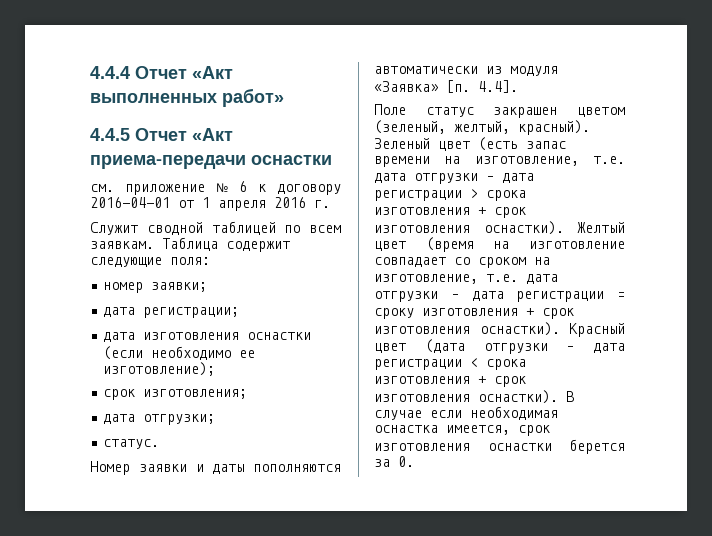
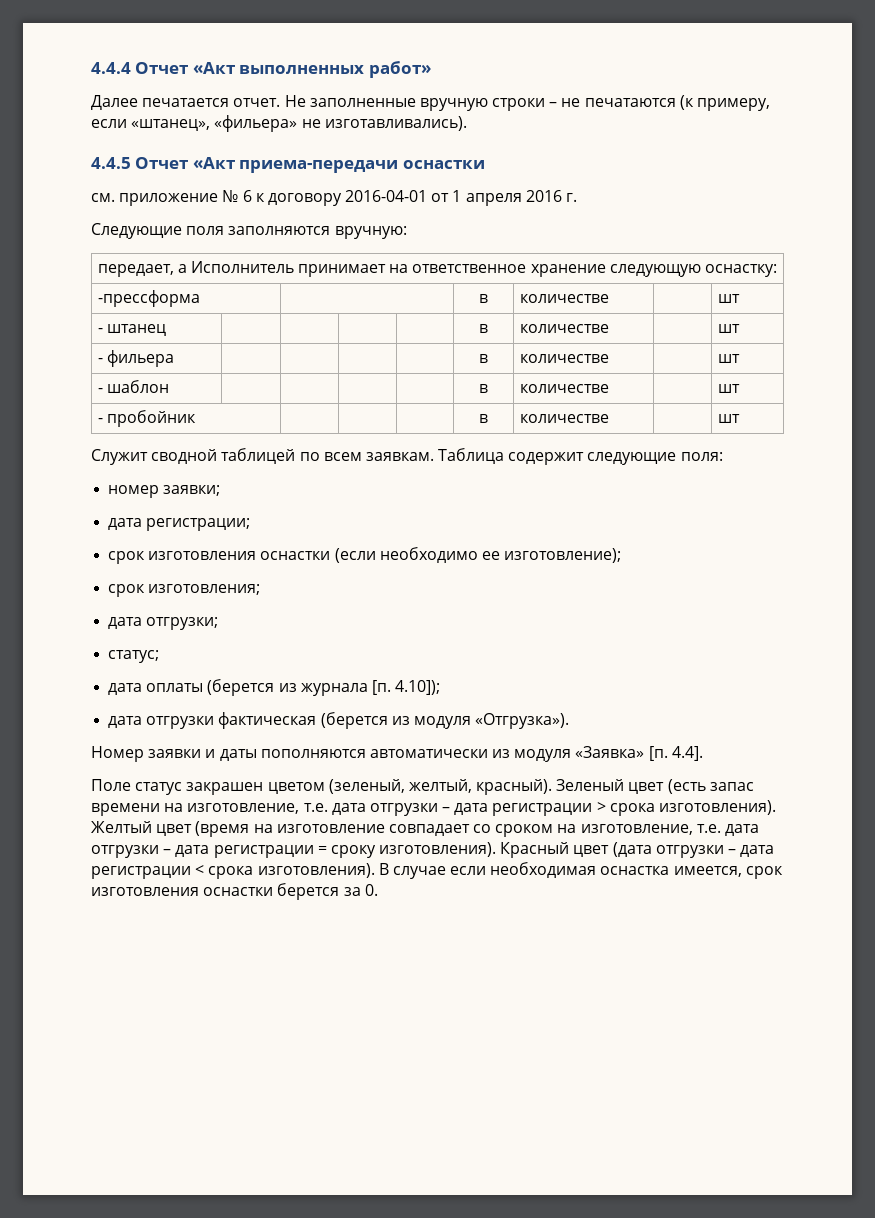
(284, 97) none -> [91,95,771,111] [91,115,467,132] // Далее печатается отчет. Не заполненные вручную строки – не печатаются (к примеру, если «штанец», «фильера» не изготавливались).
(330, 204) none -> [91,223,407,239] [97,261,777,277] [97,290,200,307] [479,294,488,303] [519,294,609,303] [717,294,740,303] [97,324,166,336] [479,324,488,333] [519,324,609,333] [717,324,740,333] [97,350,174,367] [479,354,488,363] [519,354,609,363] [717,354,740,363] [97,380,169,393] [479,384,488,393] [519,384,609,393] [717,384,740,393] [97,410,196,427] [479,414,488,423] [519,414,609,423] [717,414,740,423] // Следующие поля заполняются вручную: // передает, а Исполнитель принимает на ответственное хранение следующую оснастку: // -прессформа | | в | количестве | | шт // - штанец | | | | | в | количестве | | шт // - фильера | | | | | в | количестве | | шт // - шаблон | | | | | в | количестве | | шт // - пробойник | | | | в | количестве | | шт
[103,332,136,342] дата -> [108,551,146,564] срок
[103,439,160,449] статус. -> [108,650,160,663] [108,679,441,696] [108,712,570,729] статус; // дата оплаты (берется из журнала [п. 4.10]); // дата отгрузки фактическая (берется из модуля «Отгрузка»).
[374,207,526,218] [374,221,564,235] изготовления + срок изготовления оснастки). -> [659,800,777,815] изготовления).
[422,308,574,319] [374,322,560,336] изготовления + срок изготовления оснастки). -> [379,842,497,857] изготовления).
[374,376,526,387] [374,390,558,404] изготовления + срок изготовления оснастки). -> [257,863,375,878] изготовления).

